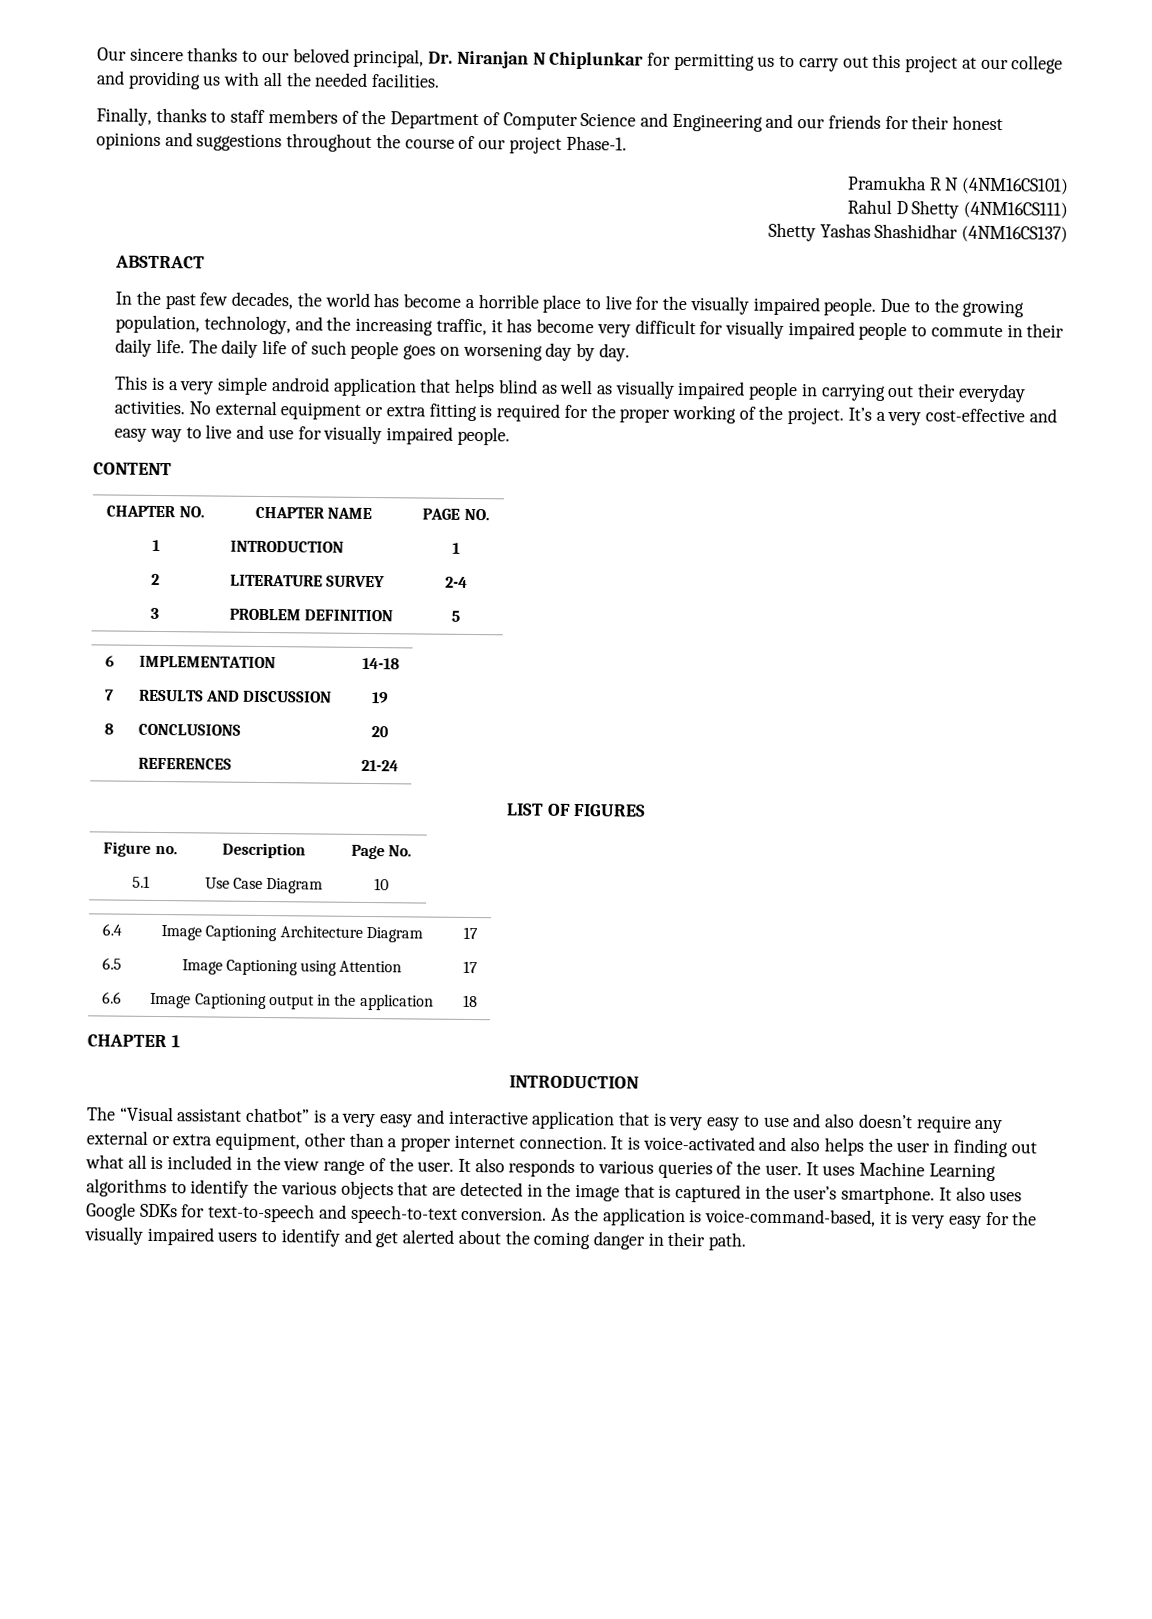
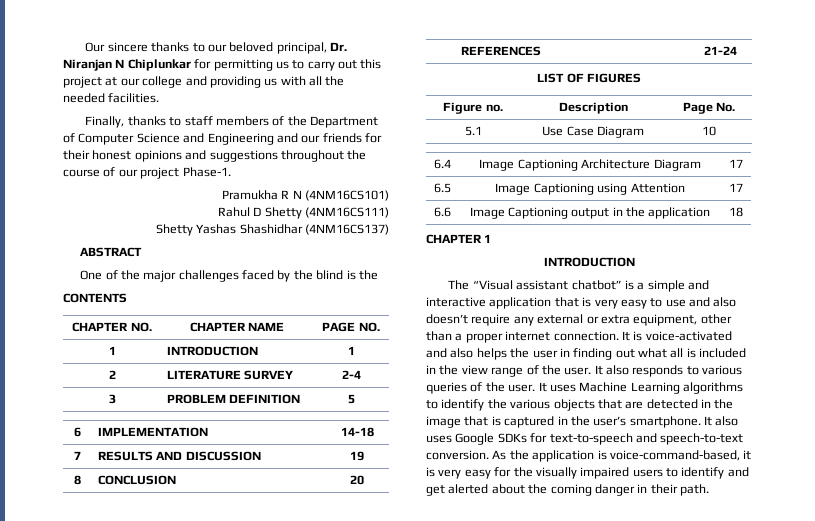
[115,290,1025,318] [115,314,1065,341] [115,338,630,362] [115,375,1026,403] [114,400,1057,426] [114,424,510,446] [93,462,172,476] In the past few decades, the world has become a horrible place to live for the visually impaired people. Due to the growing population, technology, and the increasing traffic, it has become very difficult for visually impaired people to commute in their daily life. The daily life of such people goes on worsening day by day. // This is a very simple android application that helps blind as well as visually impaired people in carrying out their everyday activities. No external equipment or extra fitting is required for the proper working of the project. It’s a very cost-effective and easy way to live and use for visually impaired people. // CONTENT -> [80,270,378,282] [63,293,127,303] One of the major challenges faced by the blind is the // CONTENTS
[137,723,241,736] CONCLUSIONS -> [97,475,176,485] CONCLUSION
[341,1113,414,1128] very easy -> [647,280,685,292] simple

